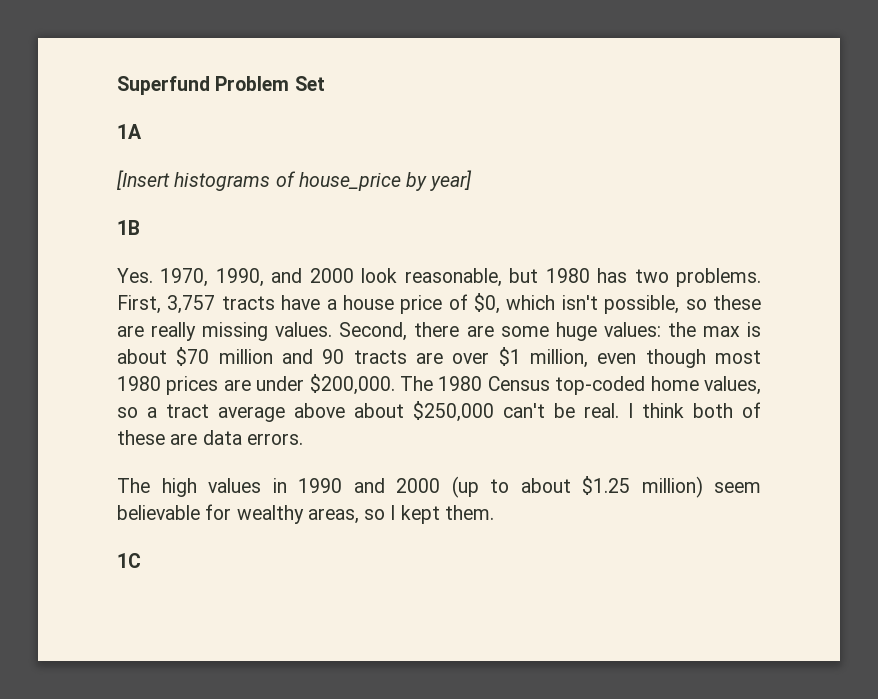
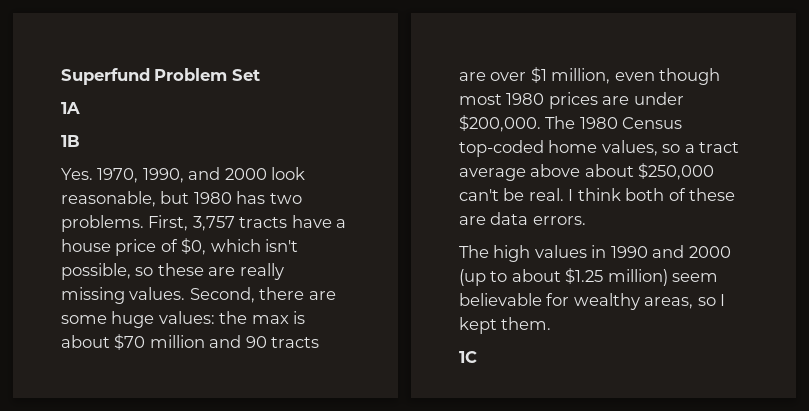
[116,170,473,191] // [Insert histograms of house_price by year] -> (80, 108) none

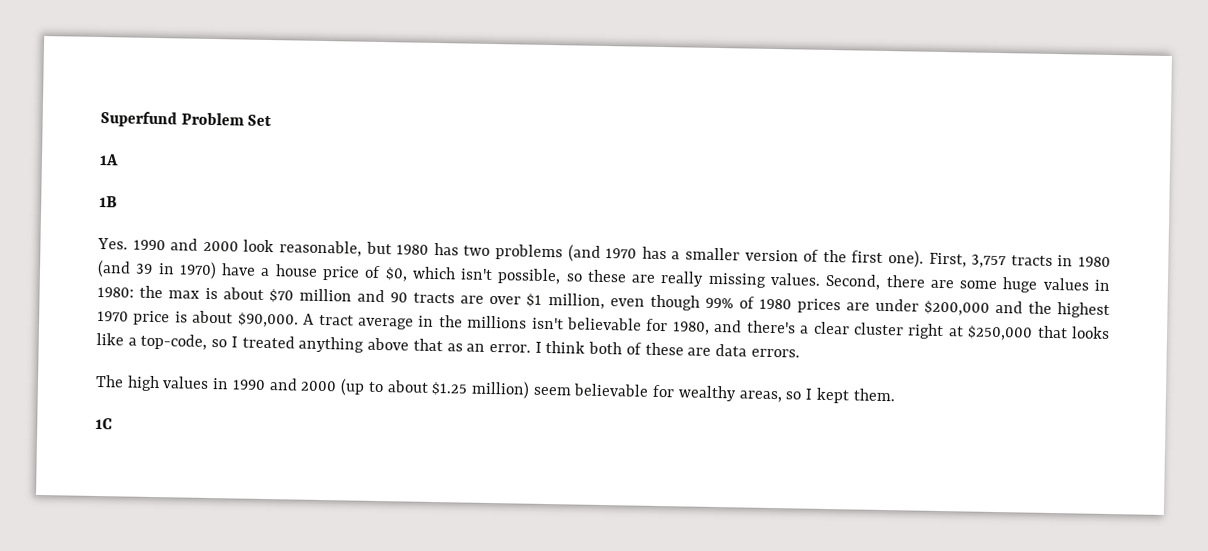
[97,168,184,183] 1970, 1990, -> [132,239,166,251] 1990
[61,215,288,232] problems. First, 3,757 tracts -> [495,244,1112,269] [97,259,217,280] problems (and 1970 has a smaller version of the first one). First, 3,757 tracts in 1980 (and 39 in 1970)
[158,311,215,324] values: -> [1042,277,1110,292] [97,286,134,298] values in 1980:
[459,94,502,105] most -> [704,296,755,309] 99% of
[459,115,683,132] [459,140,740,157] [459,163,715,181] [459,188,564,201] $200,000. The 1980 Census top-coded home values, so a tract average above about $250,000 can't be real. -> [923,300,1110,319] [97,310,1110,341] [96,332,531,353] $200,000 and the highest 1970 price is about $90,000. A tract average in the millions isn't believable for 1980, and there's a clear cluster right at $250,000 that looks like a top-code, so I treated anything above that as an error.

